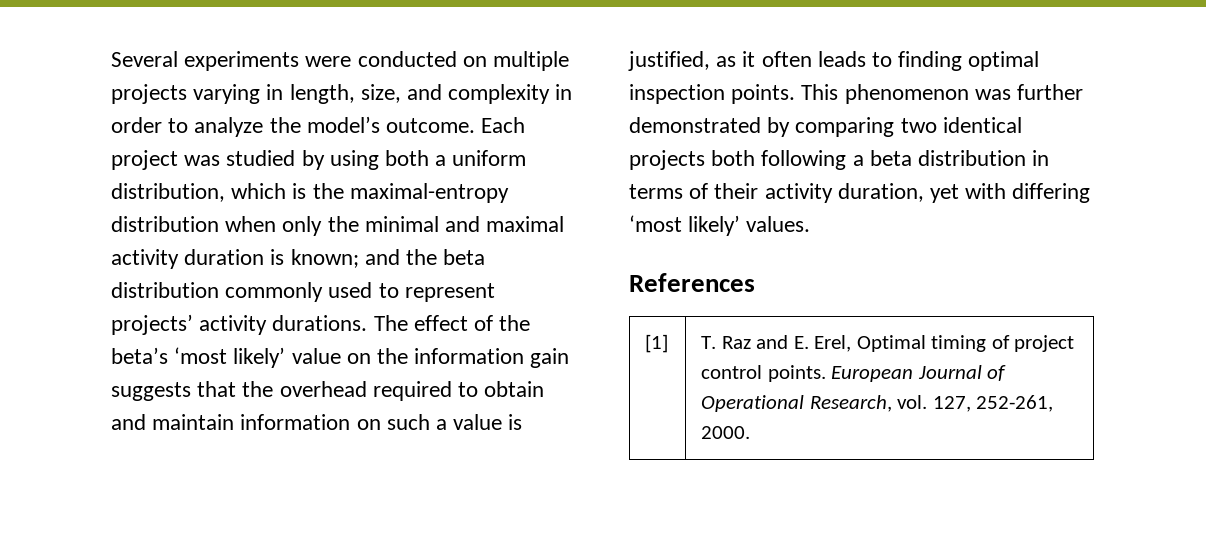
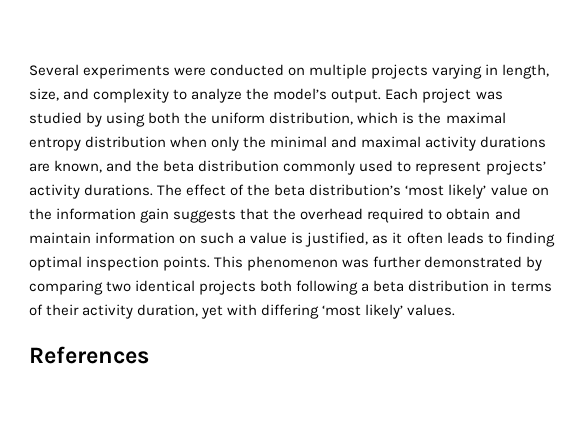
[555,84,573,100] [111,117,162,133] in order -> (170, 95) none
[386,118,476,133] outcome. -> [331,89,382,103] output.
[435,155,447,166] a -> [184,112,208,124] the
[349,183,509,203] maximal-entropy -> [445,112,506,124] [29,137,81,151] maximal entropy
[184,249,359,268] duration is known; -> [480,136,547,148] [29,160,103,173] durations are known,
[111,347,168,364] beta’s -> [274,184,402,196] beta distribution’s
[645,334,669,353] [701,335,1075,352] [701,365,1007,382] [701,395,1054,412] [701,426,751,439] // [1] | T. Raz and E. Erel, Optimal timing of project control points. European Journal of Operational Research, vol. 127, 252-261, 2000. -> (149, 355) none

